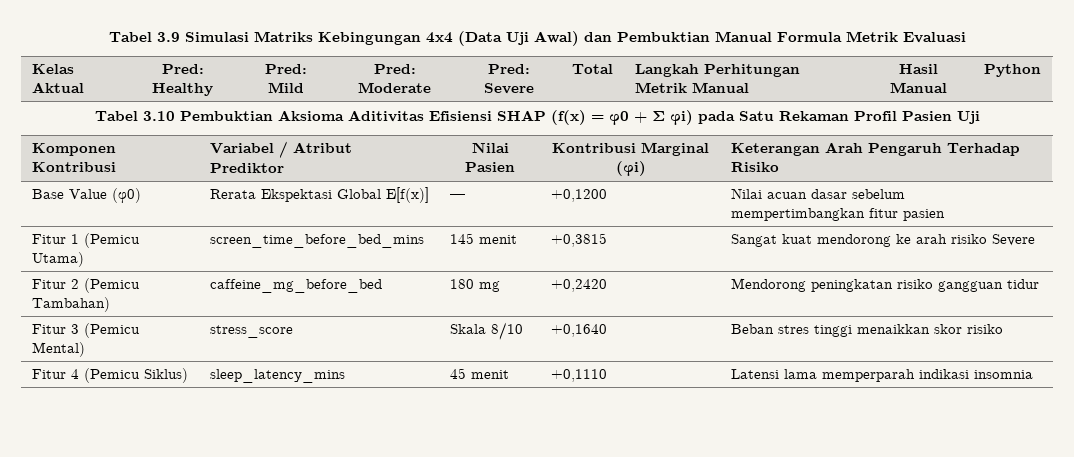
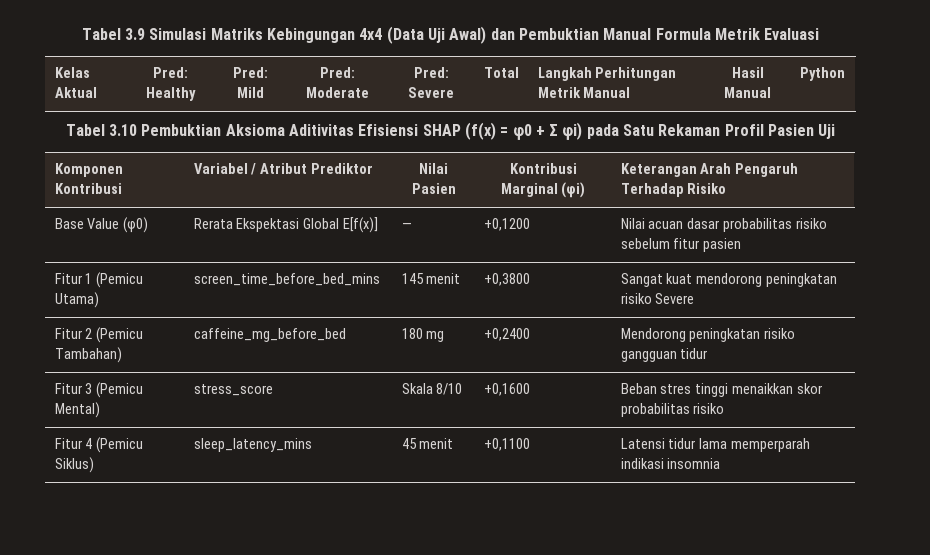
[851,189,905,199] [730,208,865,221] sebelum mempertimbangkan -> [723,218,828,232] [620,238,670,249] probabilitas risiko sebelum
[550,233,607,247] +0,3815 -> [483,273,530,286] +0,3800
[895,234,947,244] ke arah -> [766,273,838,287] peningkatan
[550,279,607,292] +0,2420 -> [483,328,530,341] +0,2400
[550,324,607,337] +0,1640 -> [483,383,530,396] +0,1600
(962, 329) none -> [620,403,690,417] probabilitas
[550,369,607,382] +0,1110 -> [483,438,530,451] +0,1100
(779, 374) none -> [668,438,696,449] tidur

